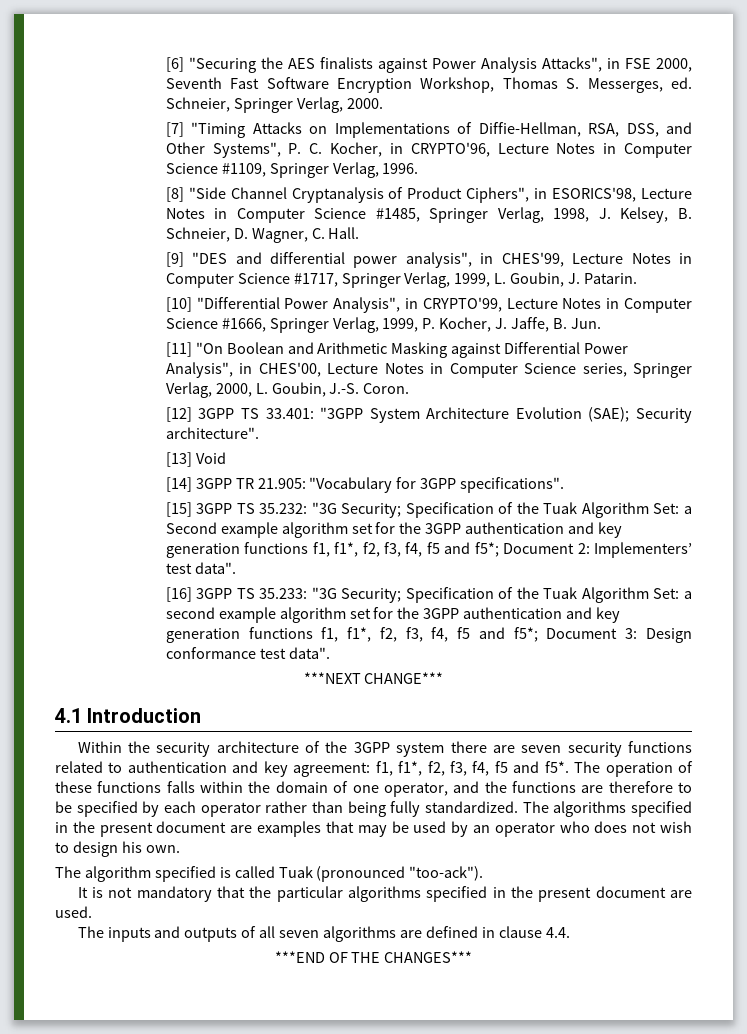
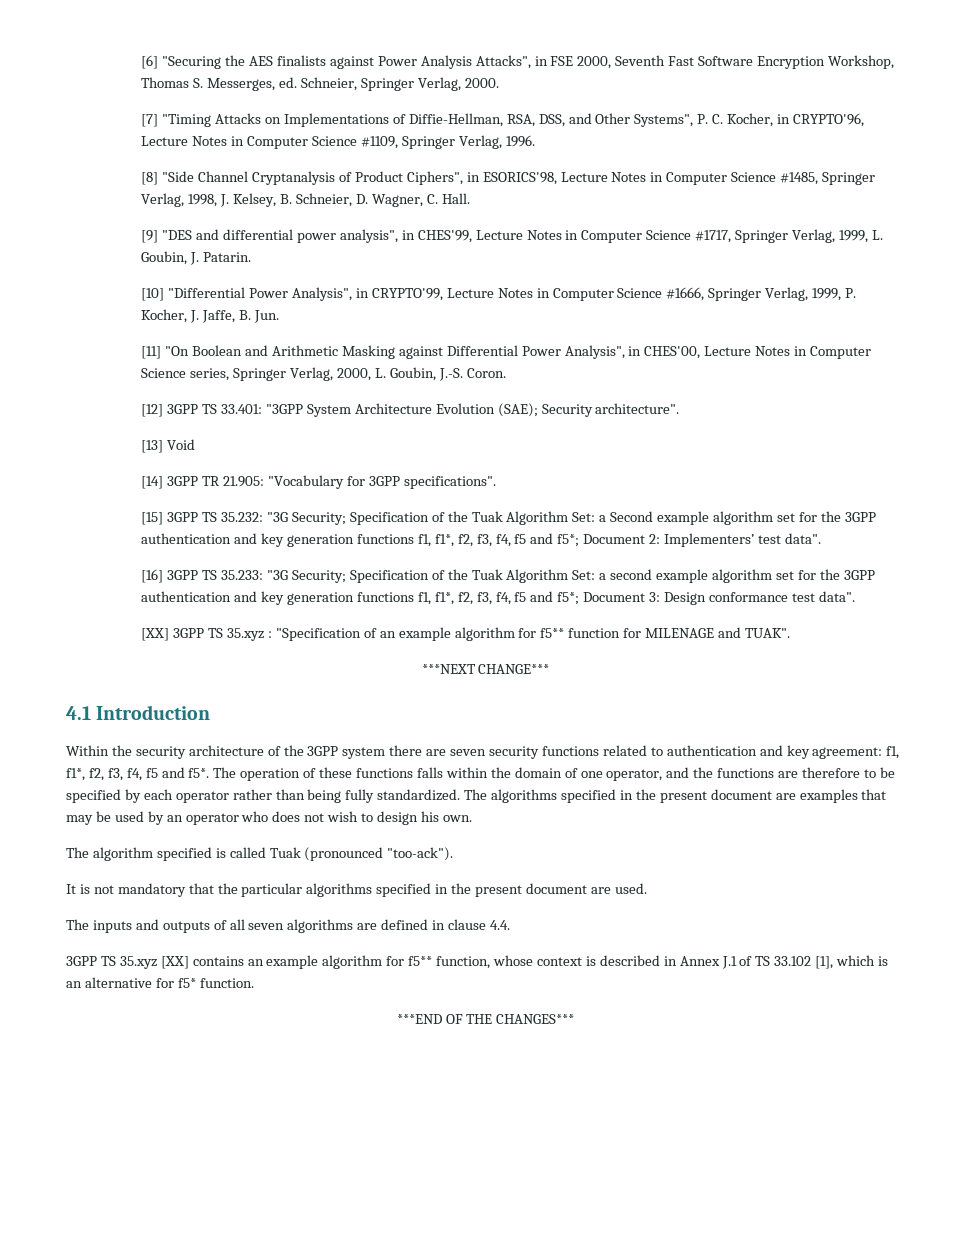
(330, 653) none -> [141,627,790,641] // [XX] 3GPP TS 35.xyz : "Specification of an example algorithm for f5** function for MILENAGE and TUAK".
(570, 932) none -> [66,955,889,969] [66,977,254,988] // 3GPP TS 35.xyz [XX] contains an example algorithm for f5** function, whose context is described in Annex J.1 of TS 33.102 [1], which is an alternative for f5* function.

